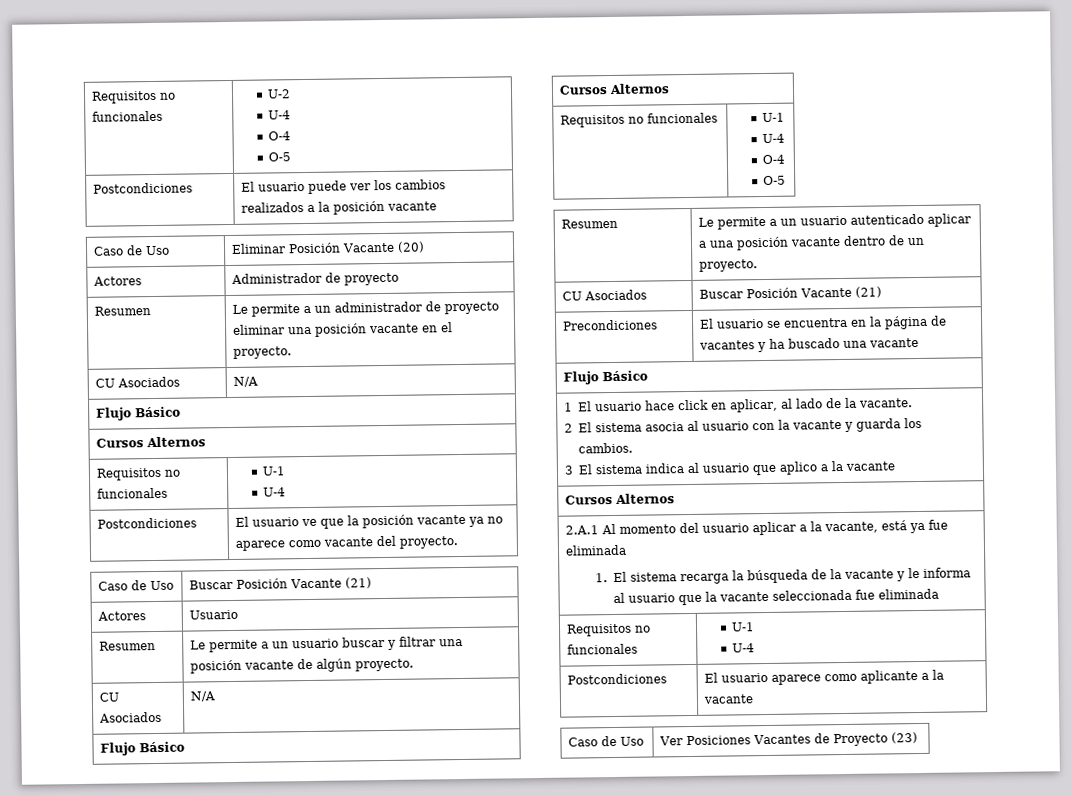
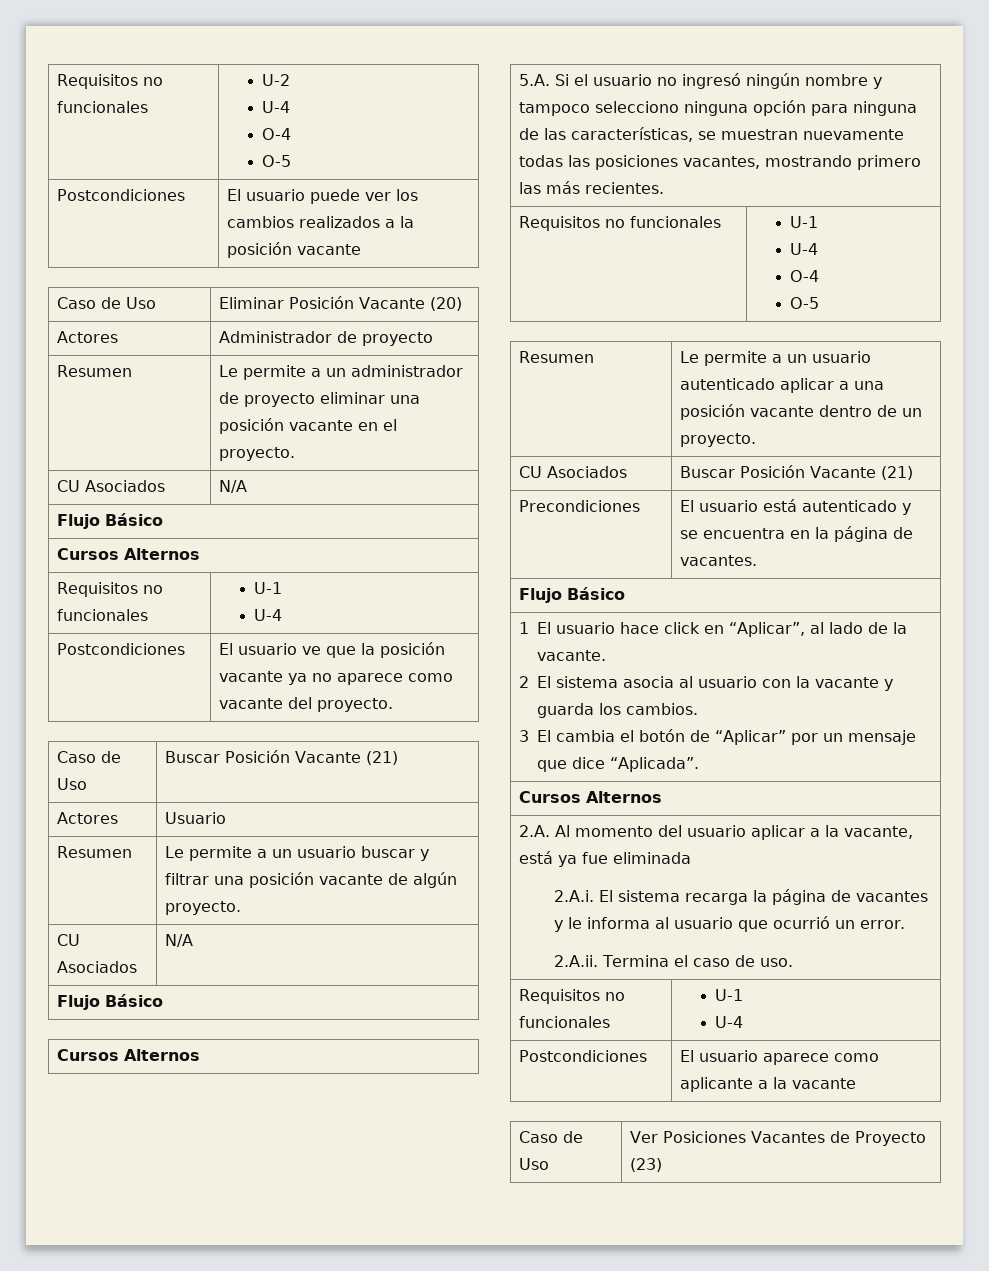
(671, 89) none -> [519,73,883,89] [519,100,918,116] [519,127,905,142] [519,155,922,170] [519,181,665,194] // 5.A. Si el usuario no ingresó ningún nombre y tampoco selecciono ninguna opción para ninguna de las características, se muestran nuevamente todas las posiciones vacantes, mostrando primero las más recientes.
(765, 324) none -> [763,499,912,515] está autenticado y
[699,337,920,353] vacantes y ha buscado una vacante -> [680,555,758,566] vacantes.
[730,398,779,413] aplicar, -> [729,622,806,637] “Aplicar”,
[595,460,896,476] [565,493,676,505] [565,525,600,535] sistema indica al usuario que aplico a la vacante // Cursos Alternos // 2.A.1 -> [556,729,917,745] [537,757,700,772] [519,791,663,803] [519,825,551,837] cambia el botón de “Aplicar” por un mensaje que dice “Aplicada”. // Cursos Alternos // 2.A.
[595,573,609,583] 1. -> [553,890,594,902] 2.A.i.
[747,569,895,584] búsqueda de la vacante -> [771,889,928,905] página de vacantes
[705,588,940,602] la vacante seleccionada fue eliminada -> [772,916,906,929] [553,955,794,967] ocurrió un error. // 2.A.ii. Termina el caso de uso.

